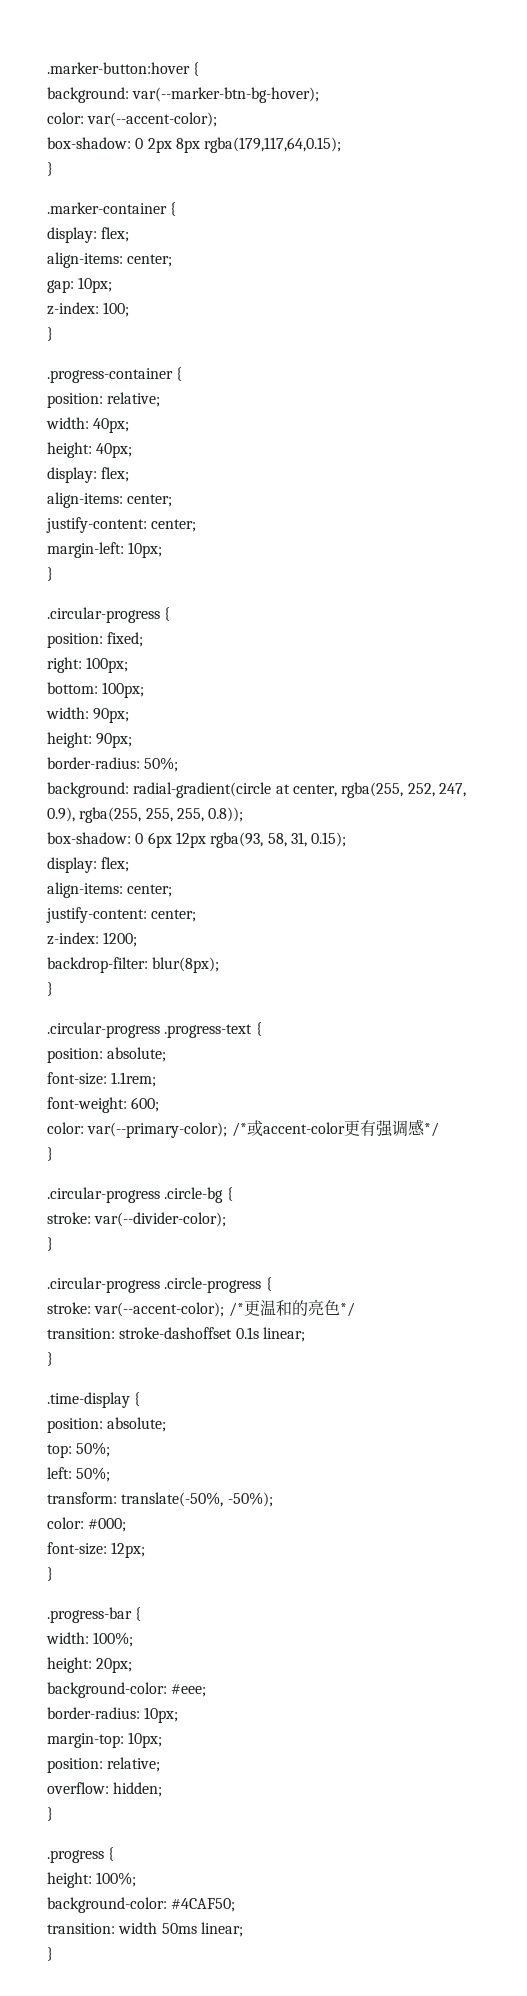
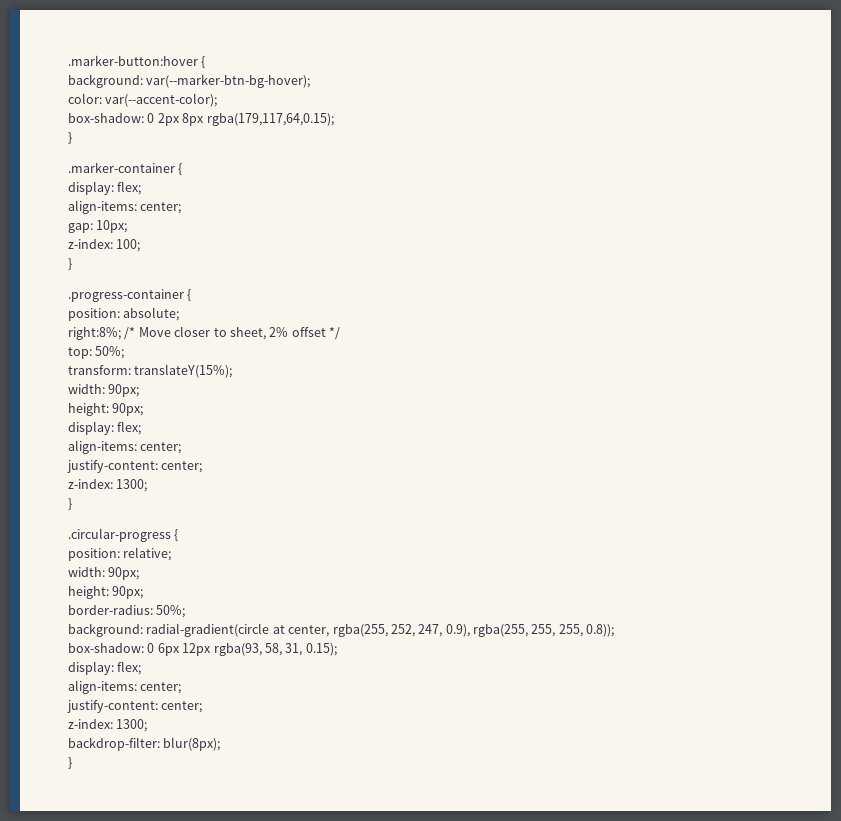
[107,392,161,407] [46,417,130,433] [47,442,133,458] [47,467,130,483] [47,492,173,508] [46,517,197,533] [47,542,163,558] relative; // width: 40px; // height: 40px; // display: flex; // align-items: center; // justify-content: center; // margin-left: 10px; -> [123,307,180,321] [68,326,340,340] [68,346,125,359] [68,364,233,378] [68,384,140,397] [68,403,144,416] [68,421,142,435] [68,440,182,454] [67,460,203,473] [68,479,148,492] absolute; // right:8%; /* Move closer to sheet, 2% offset */ // top: 50%; // transform: translateY(15%); // width: 90px; // height: 90px; // display: flex; // align-items: center; // justify-content: center; // z-index: 1300;
[107,632,144,647] [47,657,129,673] [47,682,145,698] fixed; // right: 100px; // bottom: 100px; -> [123,547,172,561] relative;
[103,932,138,947] 1200; -> [116,719,148,732] 1300;
[47,1022,262,1038] [47,1047,167,1063] [47,1072,157,1087] [47,1097,160,1113] [47,1119,439,1138] [47,1147,53,1161] [47,1187,233,1203] [47,1212,227,1227] [47,1237,53,1251] [47,1277,272,1293] [47,1299,355,1317] [47,1327,305,1342] [47,1352,53,1366] [47,1392,141,1408] [47,1417,167,1433] [47,1442,111,1458] [47,1467,111,1482] [47,1492,273,1507] [47,1517,127,1532] [47,1542,146,1558] [47,1567,53,1581] [47,1607,142,1623] [46,1632,134,1647] [47,1657,133,1673] [47,1682,207,1698] [47,1707,179,1723] [47,1732,163,1748] [47,1757,161,1773] [47,1782,163,1797] [47,1807,53,1821] [47,1847,115,1863] [47,1872,137,1888] [47,1897,236,1913] [47,1922,243,1937] [47,1947,53,1961] // .circular-progress .progress-text { // position: absolute; // font-size: 1.1rem; // font-weight: 600; // color: var(--primary-color); /*或accent-color更有强调感*/ // } // .circular-progress .circle-bg { // stroke: var(--divider-color); // } // .circular-progress .circle-progress { // stroke: var(--accent-color); /*更温和的亮色*/ // transition: stroke-dashoffset 0.1s linear; // } // .time-display { // position: absolute; // top: 50%; // left: 50%; // transform: translate(-50%, -50%); // color: #000; // font-size: 12px; // } // .progress-bar { // width: 100%; // height: 20px; // background-color: #eee; // border-radius: 10px; // margin-top: 10px; // position: relative; // overflow: hidden; // } // .progress { // height: 100%; // background-color: #4CAF50; // transition: width 50ms linear; // } -> (72, 763) none

